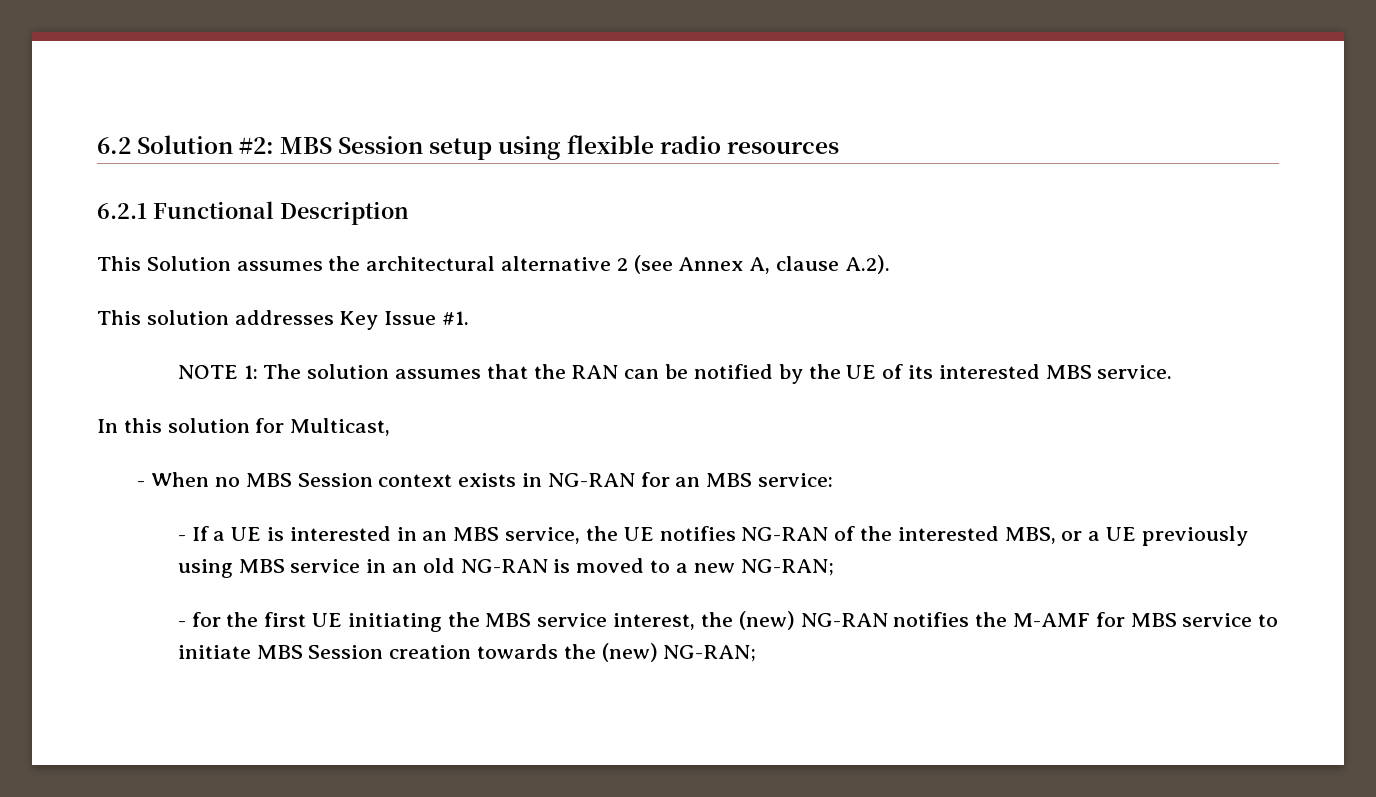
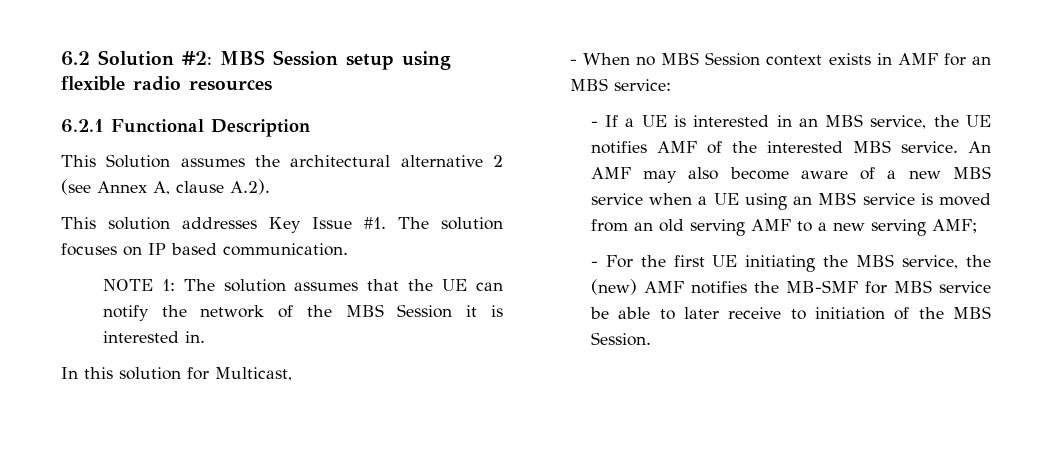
(470, 318) none -> [398,217,503,230] [61,243,348,256] The solution focuses on IP based communication.
[571,364,1173,384] RAN can be notified by the UE of its interested MBS service. -> [442,279,504,291] [102,304,504,321] [102,331,205,343] UE can notify the network of the MBS Session it is interested in.
[547,473,635,487] NG-RAN -> [897,53,938,65] AMF
[741,527,829,541] NG-RAN -> [656,141,697,153] AMF
[1004,526,1248,546] [177,558,645,578] MBS, or a UE previously using MBS service in an old NG-RAN is moved -> [852,140,991,153] [590,166,991,183] [590,192,991,210] [590,219,791,236] MBS service. An AMF may also become aware of a new MBS service when a UE using an MBS service is moved from an old serving AMF
[740,559,834,576] [177,612,221,627] NG-RAN; // - for -> [870,219,977,236] [590,255,633,268] serving AMF; // - For
[537,611,888,630] service interest, the (new) NG-RAN -> [902,255,991,269] [590,279,684,295] service, the (new) AMF
[1012,613,1090,627] M-AMF -> [785,280,858,293] MB-SMF
[1258,614,1279,627] [177,643,757,662] to initiate MBS Session creation towards the (new) NG-RAN; -> [589,306,991,320] [590,332,651,346] be able to later receive to initiation of the MBS Session.

